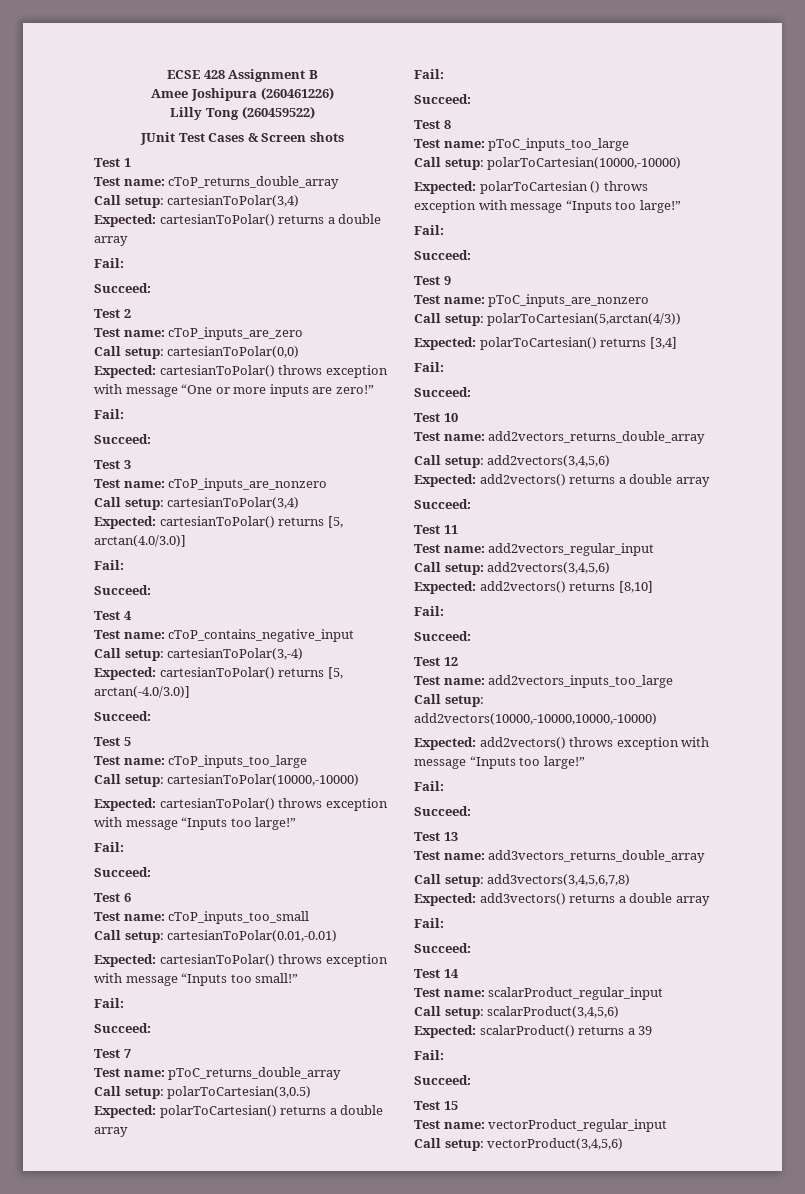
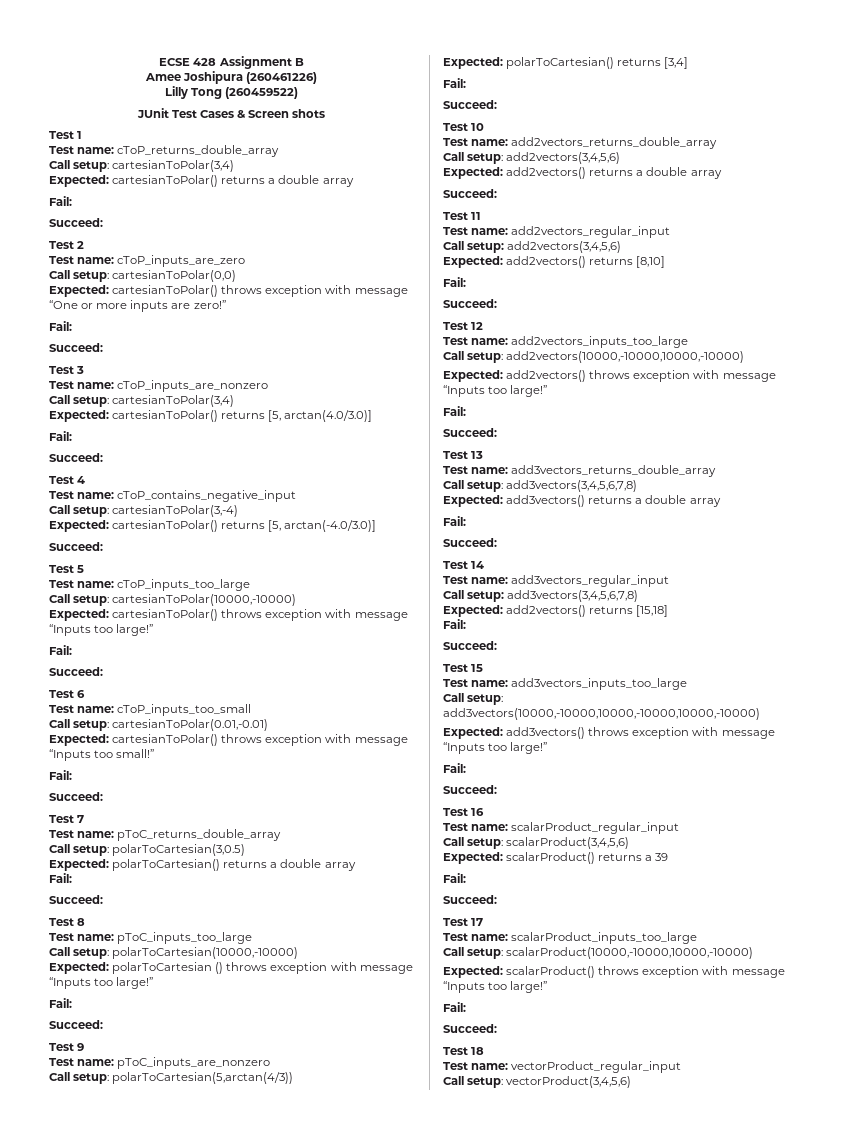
(459, 973) none -> [443,575,670,587] [443,590,639,602] [443,605,669,617] [443,619,466,629] [443,641,497,650] [443,664,484,672] [443,678,688,690] [443,693,504,705] [443,708,760,720] [443,727,775,739] [443,742,548,754] [443,763,466,773] [443,785,497,794] [443,808,485,816] // Test name: add3vectors_regular_input // Call setup: add3vectors(3,4,5,6,7,8) // Expected: add2vectors() returns [15,18] // Fail: // Succeed: // Test 15 // Test name: add3vectors_inputs_too_large // Call setup: add3vectors(10000,-10000,10000,-10000,10000,-10000) // Expected: add3vectors() throws exception with message “Inputs too large!” // Fail: // Succeed: // Test 16
[443,1101,458,1110] 15 -> [471,918,484,926] [443,932,698,944] [443,947,754,959] [443,966,785,978] [443,981,548,993] [443,1002,466,1012] [443,1024,497,1033] [443,1047,485,1055] 17 // Test name: scalarProduct_inputs_too_large // Call setup: scalarProduct(10000,-10000,10000,-10000) // Expected: scalarProduct() throws exception with message “Inputs too large!” // Fail: // Succeed: // Test 18

